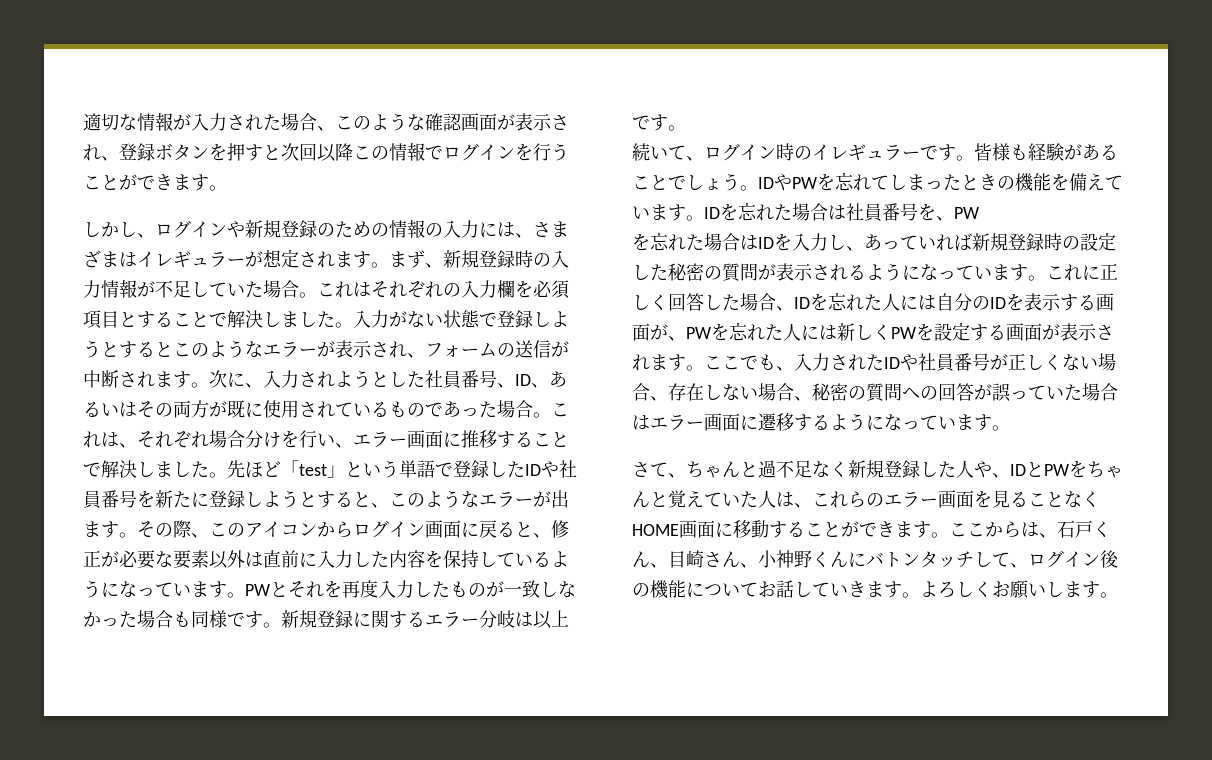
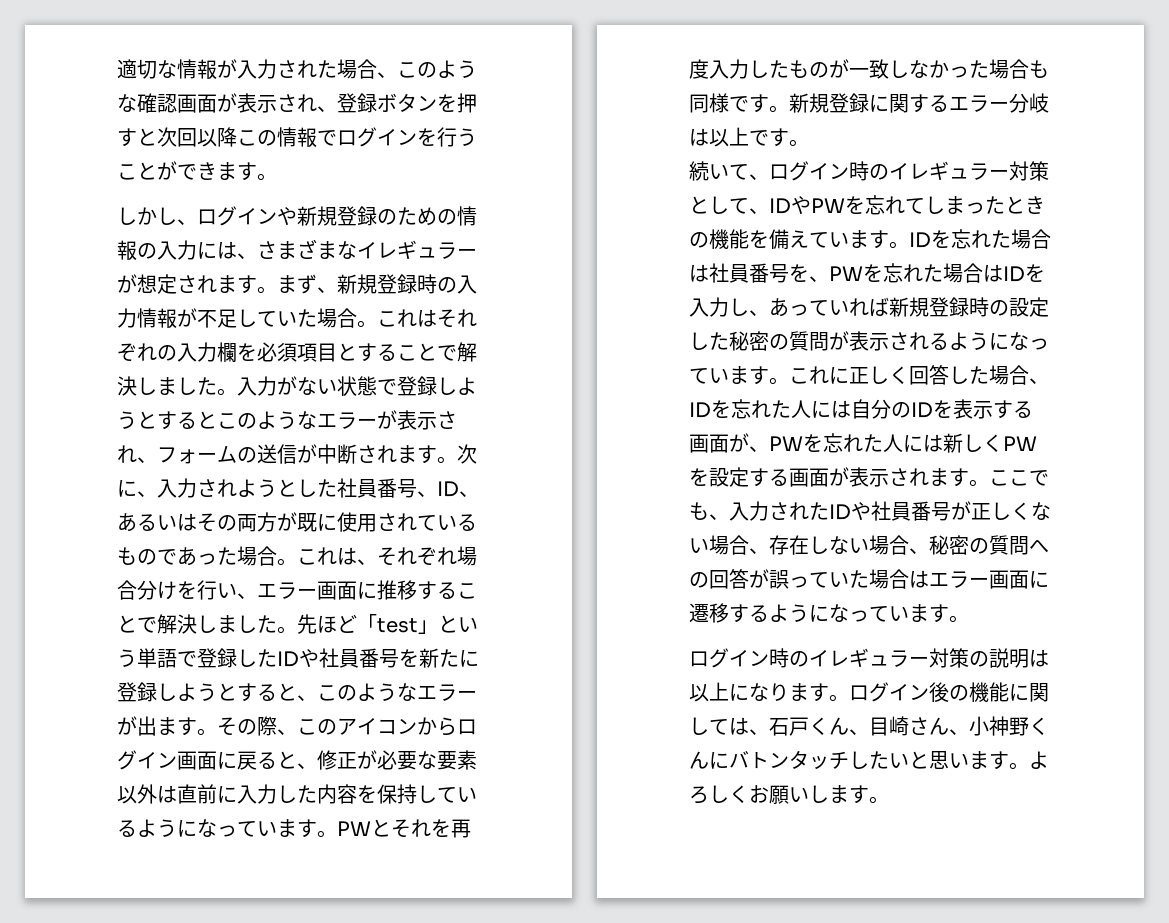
[119,252,137,267] は -> [337,241,357,259] な
[920,143,1118,161] [632,173,758,191] です。皆様も経験があることでしょう。 -> [1009,161,1049,181] [689,196,769,214] 対策として、
(979, 213) // -> (863, 273) none
[632,460,1123,478] [632,490,1100,508] [632,520,1021,538] さて、ちゃんと過不足なく新規登録した人や、IDとPWをちゃんと覚えていた人は、これらのエラー画面を見ることなくHOME画面に移動することができます。ここから -> [689,648,1049,668] [689,682,1049,702] [689,717,729,735] ログイン時のイレギュラー対策の説明は以上になります。ログイン後の機能に関して
[992,550,1119,568] [632,580,866,599] て、ログイン後の機能についてお話していき -> [869,751,969,769] たいと思い

